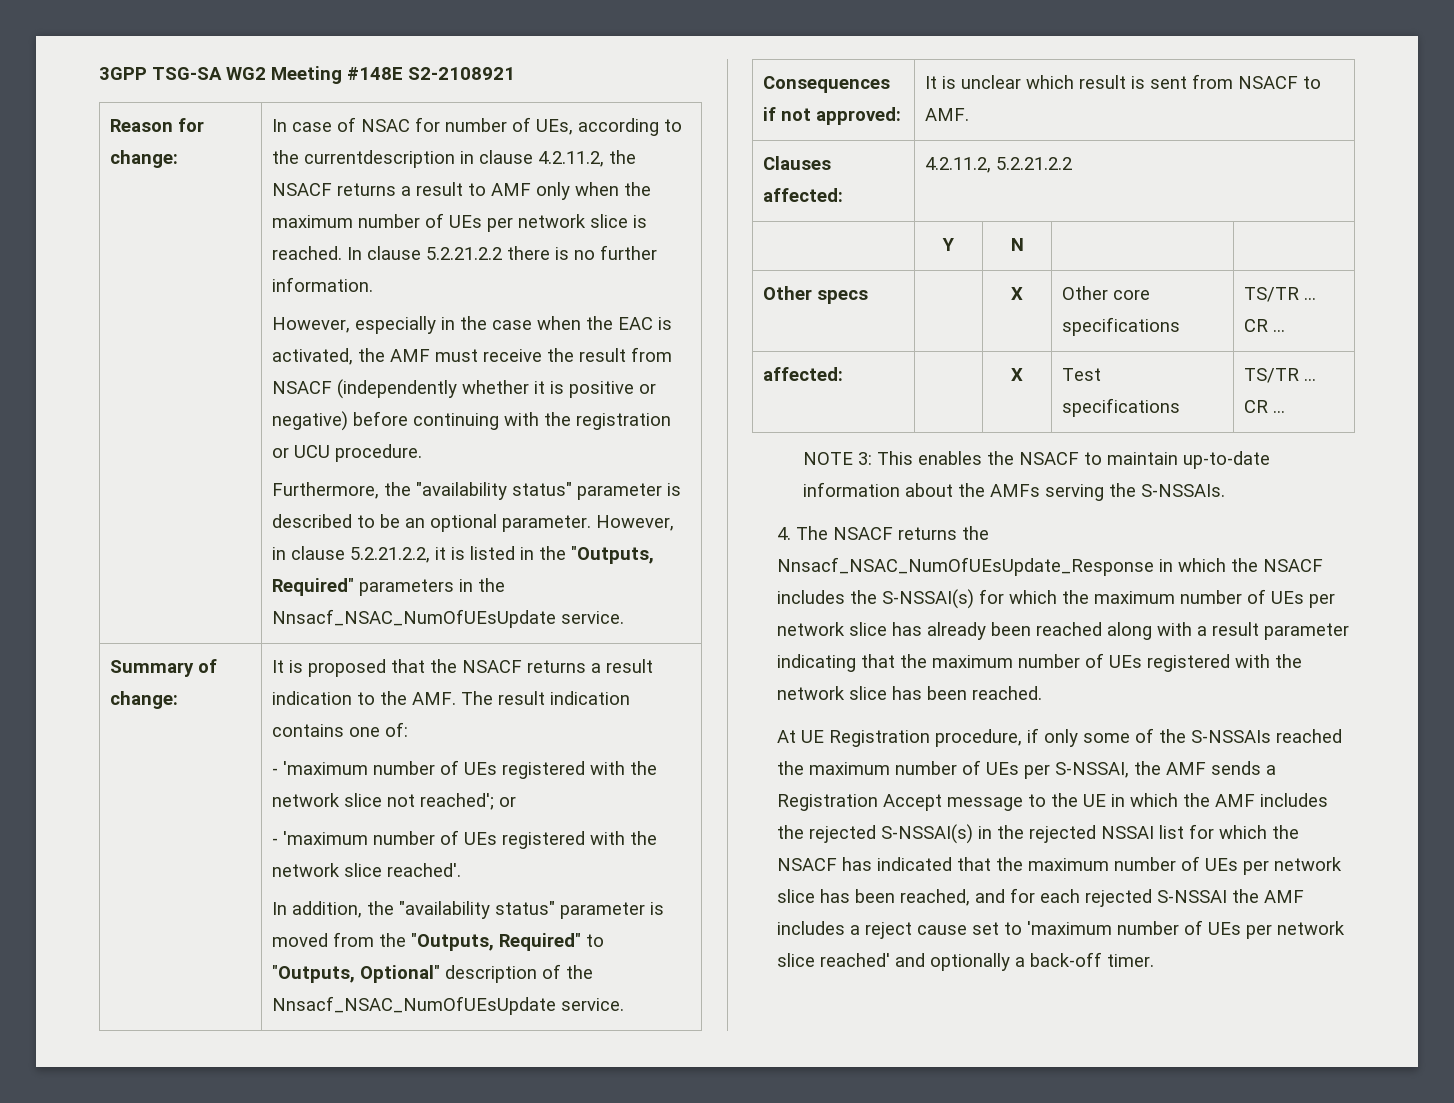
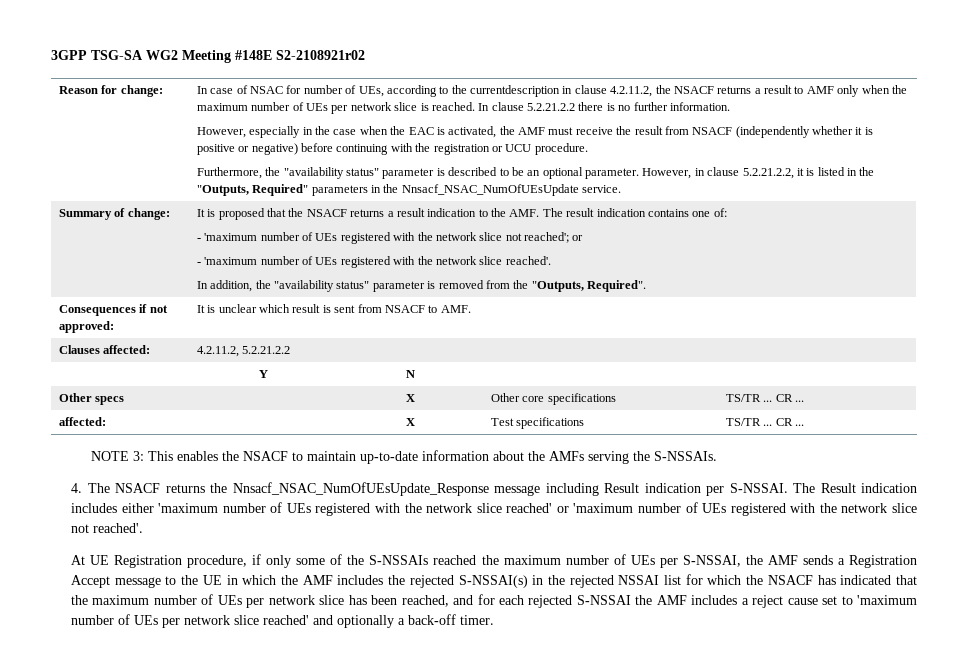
[408,67,515,80] S2-2108921 -> [276,50,365,60] S2-2108921r02
[272,933,329,947] moved -> [438,280,484,289] removed
[499,933,605,951] [272,964,594,983] [272,996,625,1015] Required" to "Outputs, Optional" description of the Nnsacf_NSAC_NumOfUEsUpdate service. -> [587,280,647,292] Required".
[1159,558,1324,572] [777,589,1336,609] [777,622,1350,640] [777,653,1303,672] [777,686,1043,700] in which the NSACF includes the S-NSSAI(s) for which the maximum number of UEs per network slice has already been reached along with a result parameter indicating that the maximum number of UEs registered with the network slice has been reached. -> [493,483,918,496] [70,502,917,516] [70,523,143,533] message including Result indication per S-NSSAI. The Result indication includes either 'maximum number of UEs registered with the network slice reached' or 'maximum number of UEs registered with the network slice not reached'.

